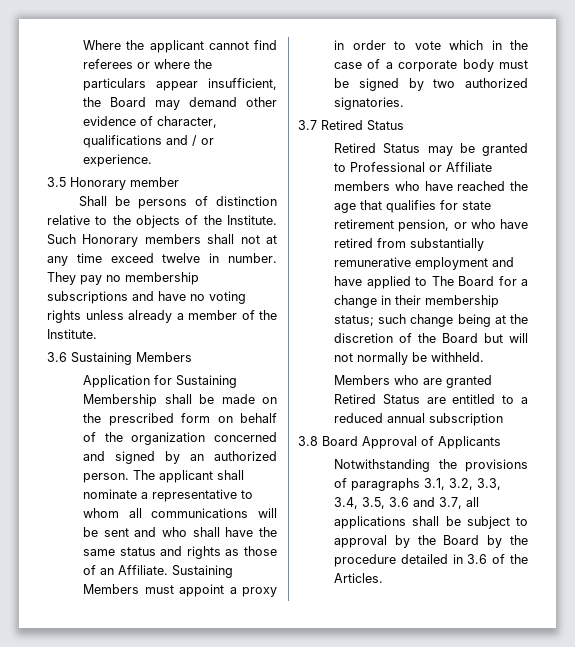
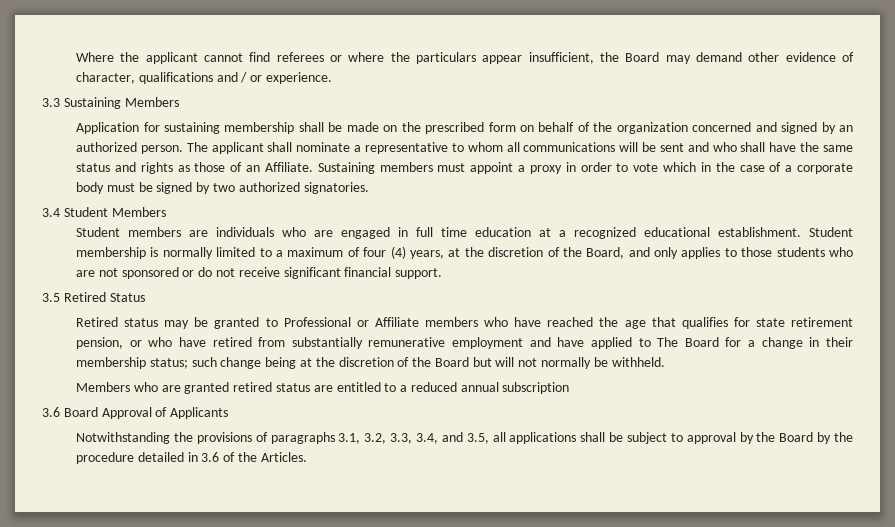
[47,177,179,190] [78,196,277,209] [47,215,277,228] [47,234,277,247] [47,253,277,266] [47,272,199,285] [47,291,246,304] [47,310,277,323] [47,329,97,339] [47,352,67,362] 3.5 Honorary member // Shall be persons of distinction relative to the objects of the Institute. Such Honorary members shall not at any time exceed twelve in number. They pay no membership subscriptions and have no voting rights unless already a member of the Institute. // 3.6 -> [42,98,60,107] 3.3
[176,375,238,388] [83,394,158,407] Sustaining Membership -> [163,122,295,134] sustaining membership
[83,584,140,594] Members -> [379,162,433,172] members
[298,120,317,130] 3.7 -> [42,207,166,217] [76,227,853,239] [76,246,854,259] [76,267,443,279] [42,293,60,302] 3.4 Student Members // Student members are individuals who are engaged in full time education at a recognized educational establishment. Student membership is normally limited to a maximum of four (4) years, at the discretion of the Board, and only applies to those students who are not sponsored or do not receive significant financial support. // 3.5
[383,143,421,154] Status -> [124,318,159,327] status
[334,394,420,405] Retired Status -> [233,382,310,392] retired status
[298,436,318,446] 3.8 -> [42,407,60,417] 3.6
[362,497,463,509] 3.5, 3.6 and 3.7, -> [441,432,489,444] and 3.5,

